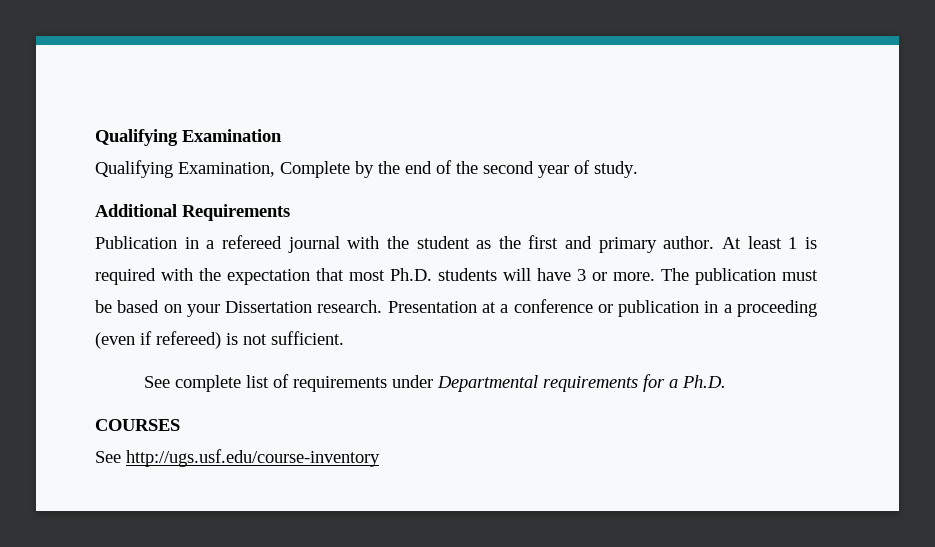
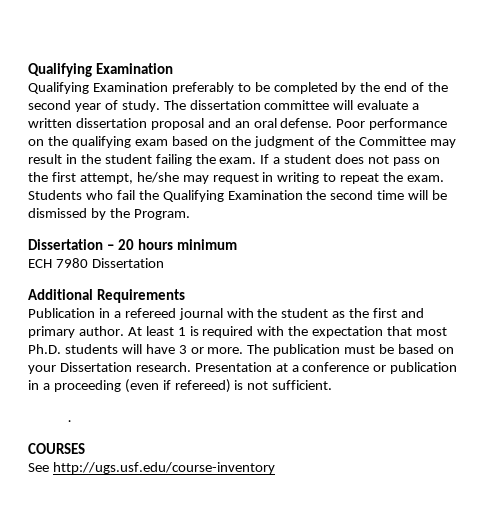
[178,161,350,178] Examination, Complete -> [92,82,338,94] Examination preferably to be completed
(638, 169) none -> [163,100,420,110] [28,118,448,130] [28,136,457,148] [28,154,440,166] [28,172,445,184] [28,190,448,202] [28,208,190,220] [28,239,237,250] [28,258,164,268] The dissertation committee will evaluate a written dissertation proposal and an oral defense. Poor performance on the qualifying exam based on the judgment of the Committee may result in the student failing the exam. If a student does not pass on the first attempt, he/she may request in writing to repeat the exam. Students who fail the Qualifying Examination the second time will be dismissed by the Program. // Dissertation – 20 hours minimum // ECH 7980 Dissertation
[143,374,726,392] See complete list of requirements under Departmental requirements for a Ph.D. -> [68,420,73,422] .

